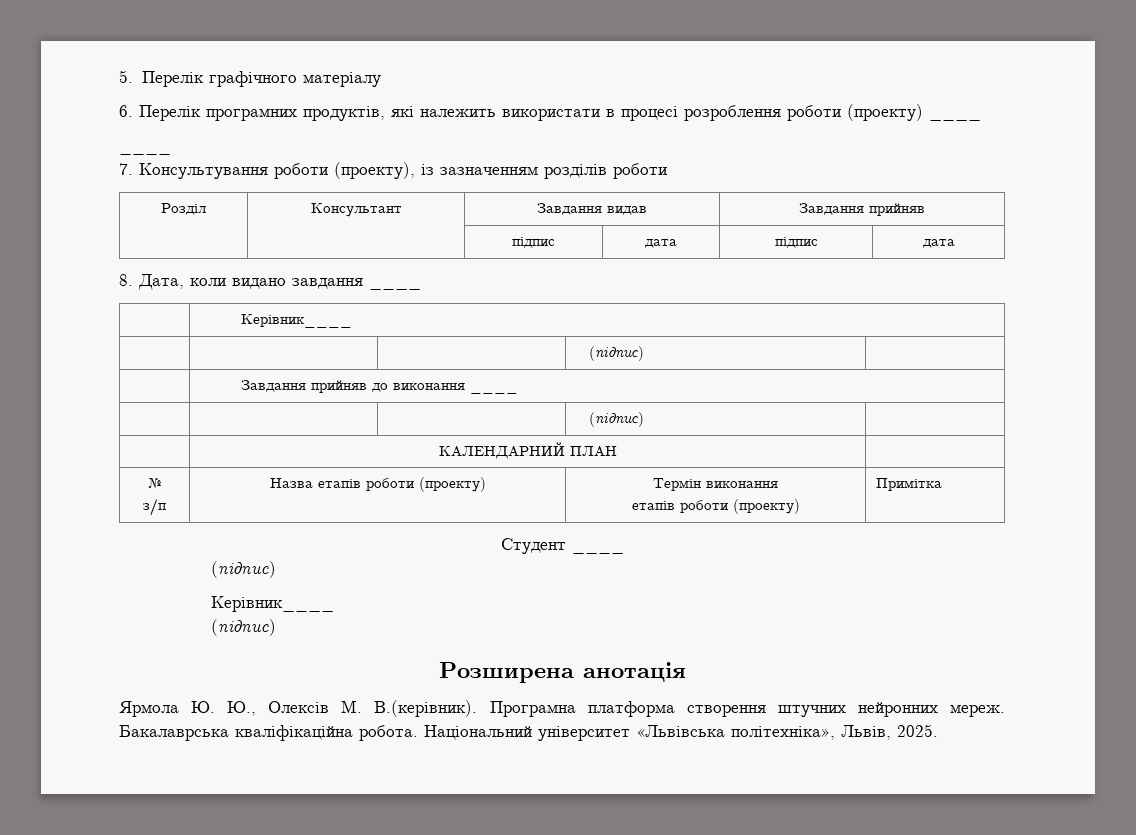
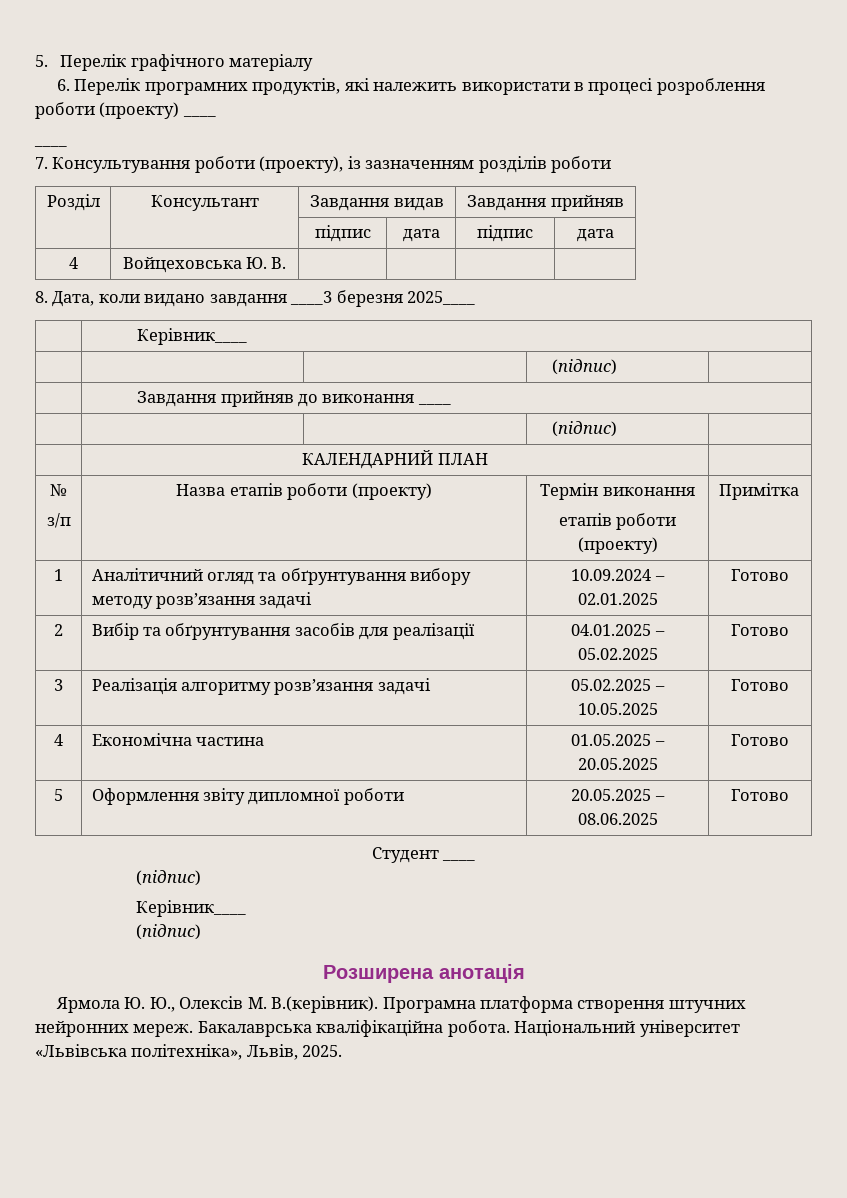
(955, 243) none -> [68,257,78,269] [122,257,287,273] // 4 | Войцеховська Ю. В. | | | |
[369,286,421,290] ____ -> [290,290,476,307] ____3 березня 2025____
(942, 484) none -> [54,569,63,581] [91,568,472,585] [91,592,313,609] [571,569,665,581] [577,593,658,605] [731,569,789,581] [54,624,63,636] [91,623,475,640] [571,624,665,636] [577,648,658,660] [731,624,789,636] [54,679,63,691] [91,678,431,695] [571,679,665,691] [577,703,658,715] [731,679,789,691] [54,734,63,746] [91,733,264,746] [571,734,665,746] [577,758,658,770] [731,734,789,746] [54,789,63,801] [91,788,404,805] [571,789,665,801] [577,813,658,825] [731,789,789,801] // 1 | Аналітичний огляд та обґрунтування вибору методу розв’язання задачі | 10.09.2024 – 02.01.2025 | Готово // 2 | Вибір та обґрунтування засобів для реалізації | 04.01.2025 – 05.02.2025 | Готово // 3 | Реалізація алгоритму розв’язання задачі | 05.02.2025 – 10.05.2025 | Готово // 4 | Економічна частина | 01.05.2025 – 20.05.2025 | Готово // 5 | Оформлення звіту дипломної роботи | 20.05.2025 – 08.06.2025 | Готово

